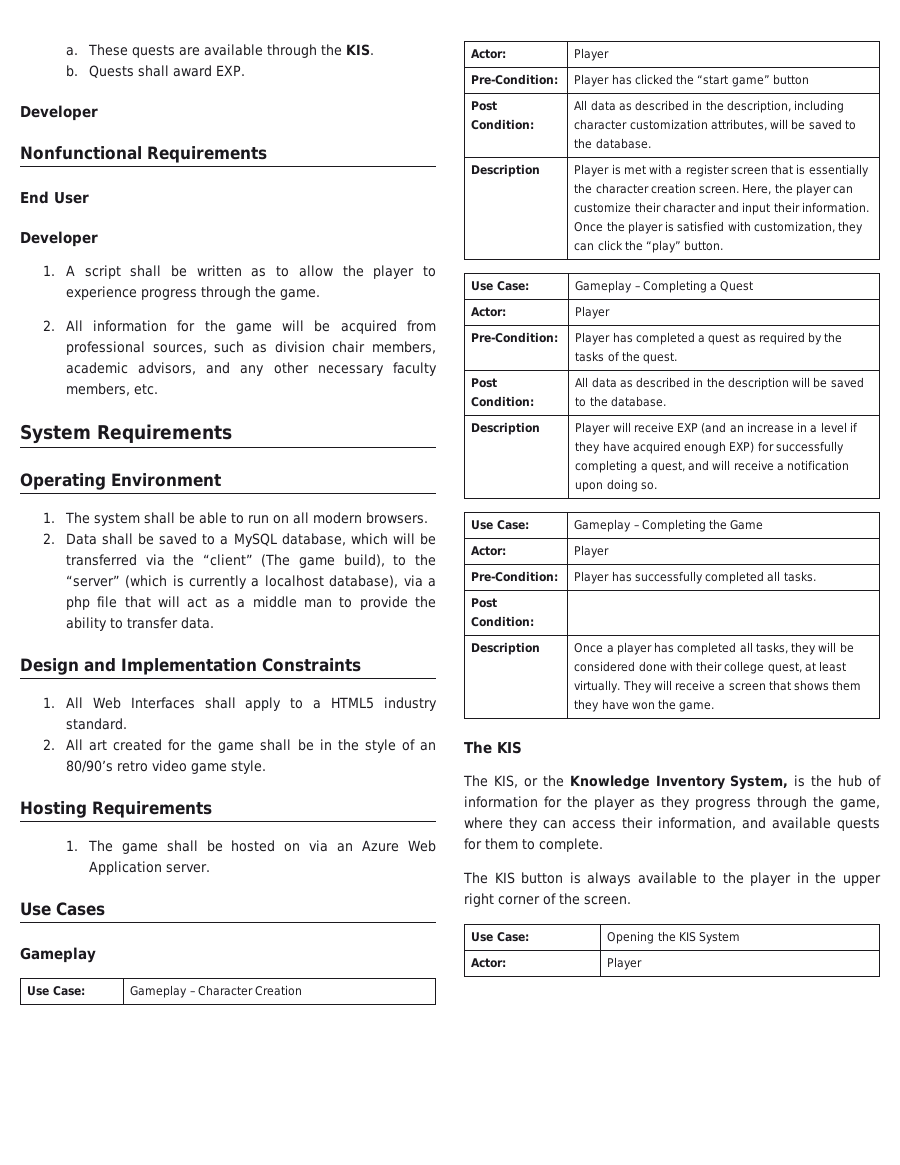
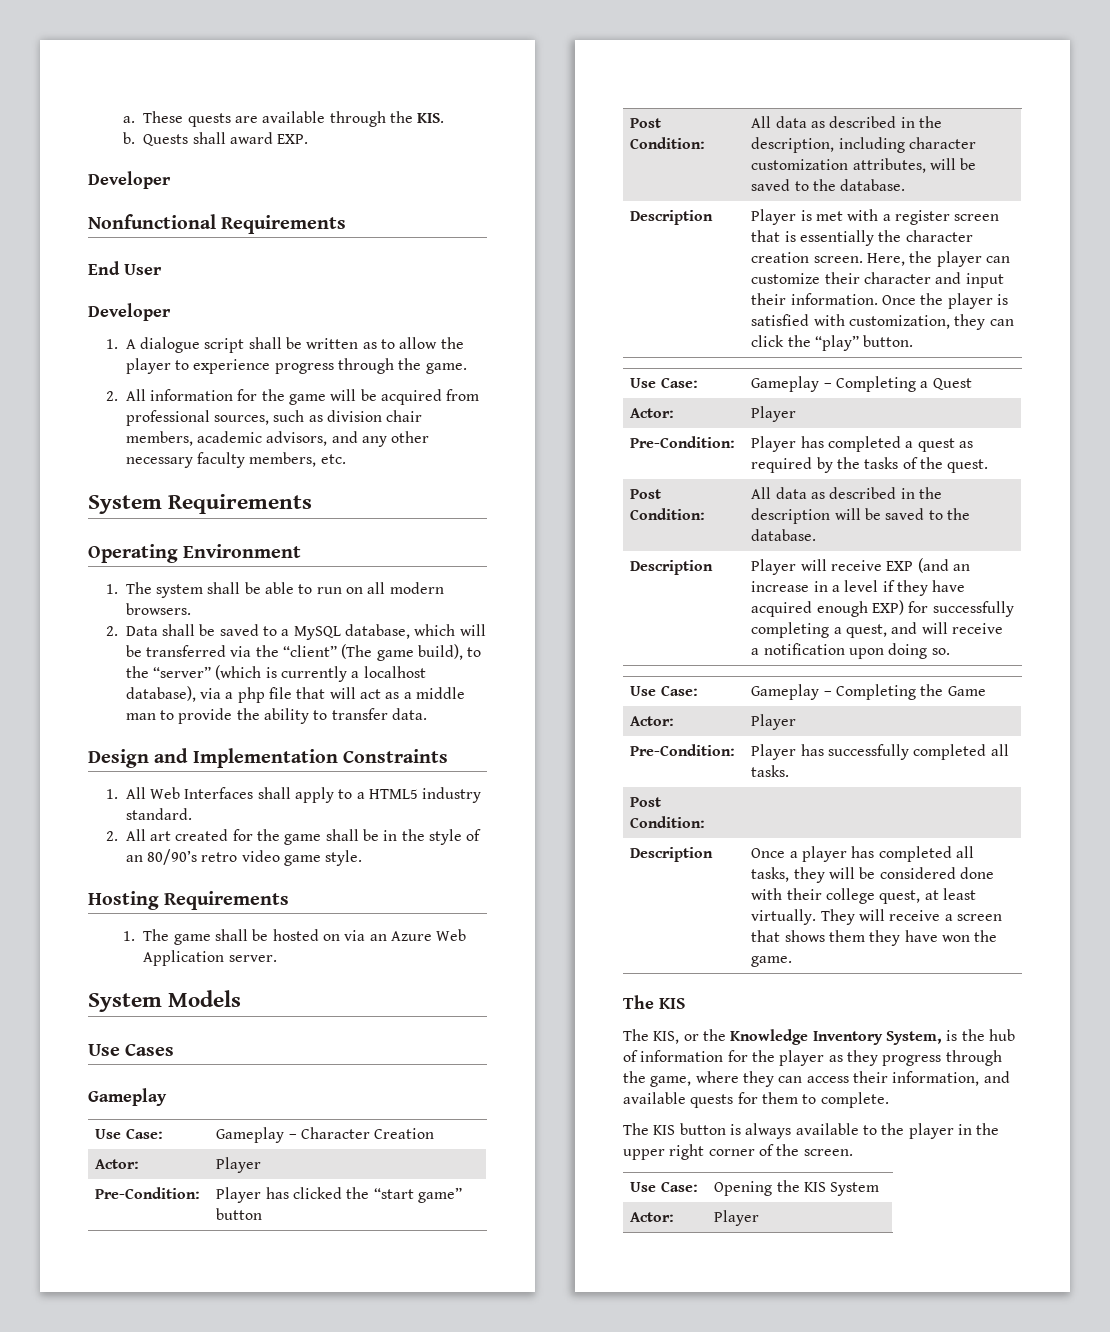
(75, 270) none -> [140,337,201,353] dialogue
(210, 868) none -> [88,990,242,1012] // System Models

